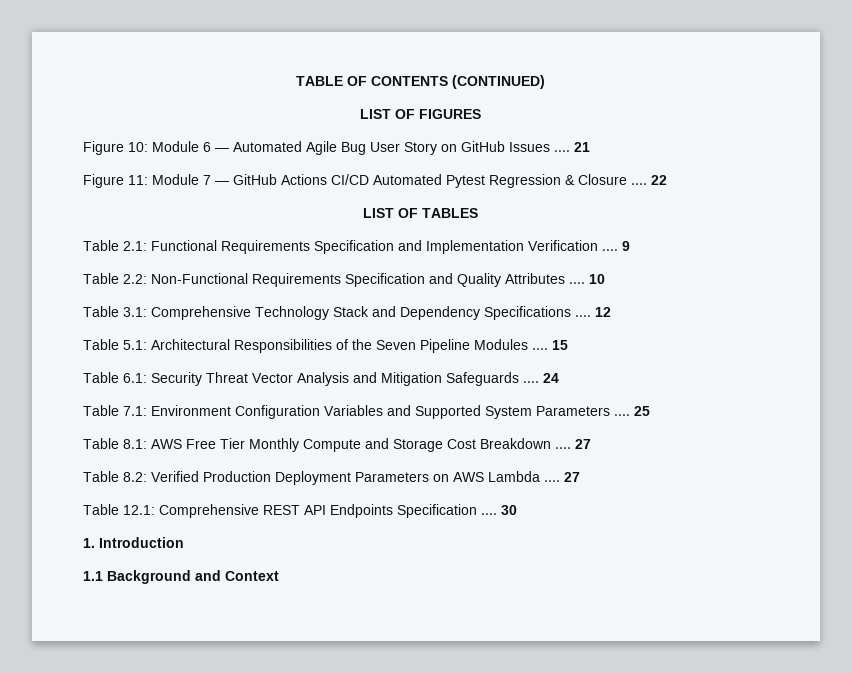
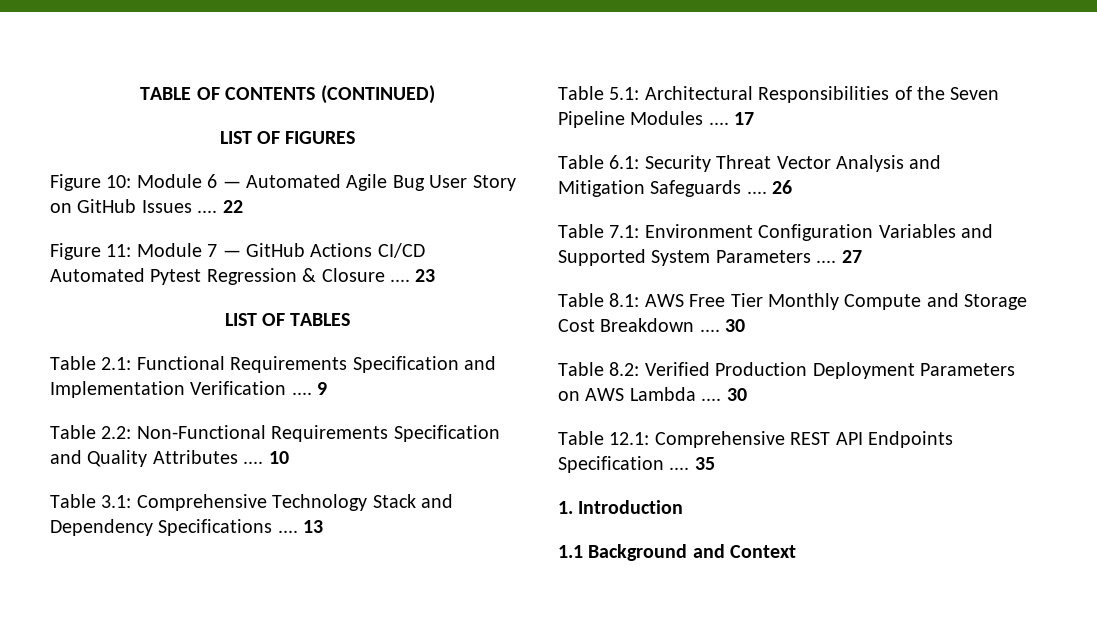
[574,142,590,152] 21 -> [222,200,243,213] 22
[651,175,667,185] 22 -> [415,269,436,282] 23
[595,307,611,317] 12 -> [303,520,324,533] 13
[552,340,568,350] 15 -> [734,112,755,125] 17
[543,373,559,383] 24 -> [772,180,793,194] 26
[634,406,650,416] 25 -> [841,250,862,263] 27
[575,439,591,449] 27 -> [725,319,746,332] 30
[564,472,580,482] 27 -> [726,388,747,401] 30
[501,505,517,515] 30 -> [694,457,715,470] 35

